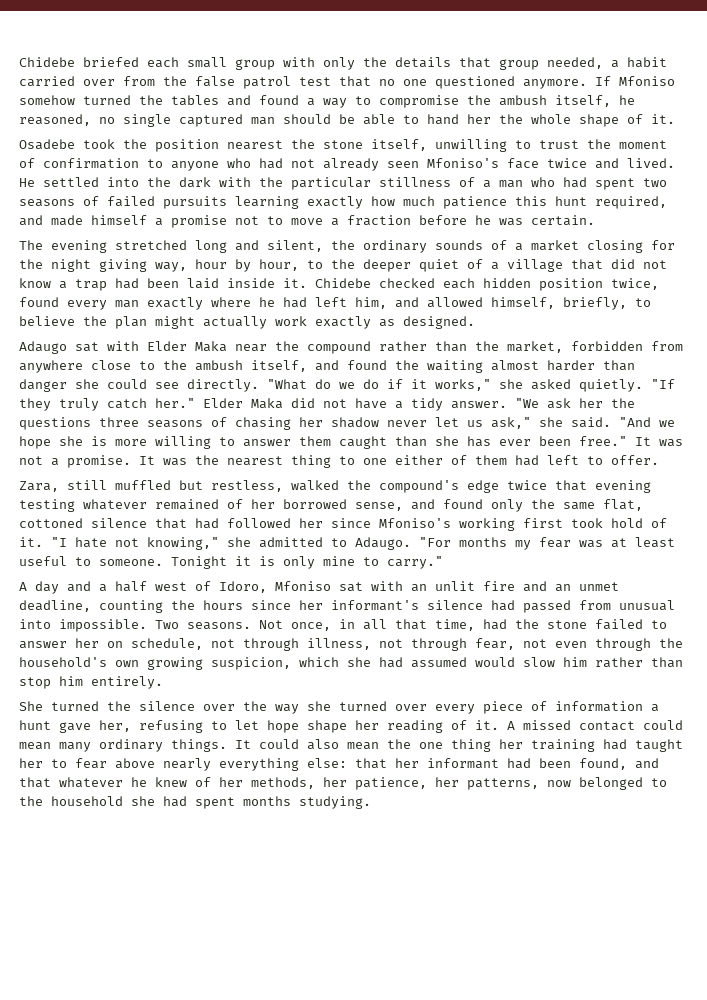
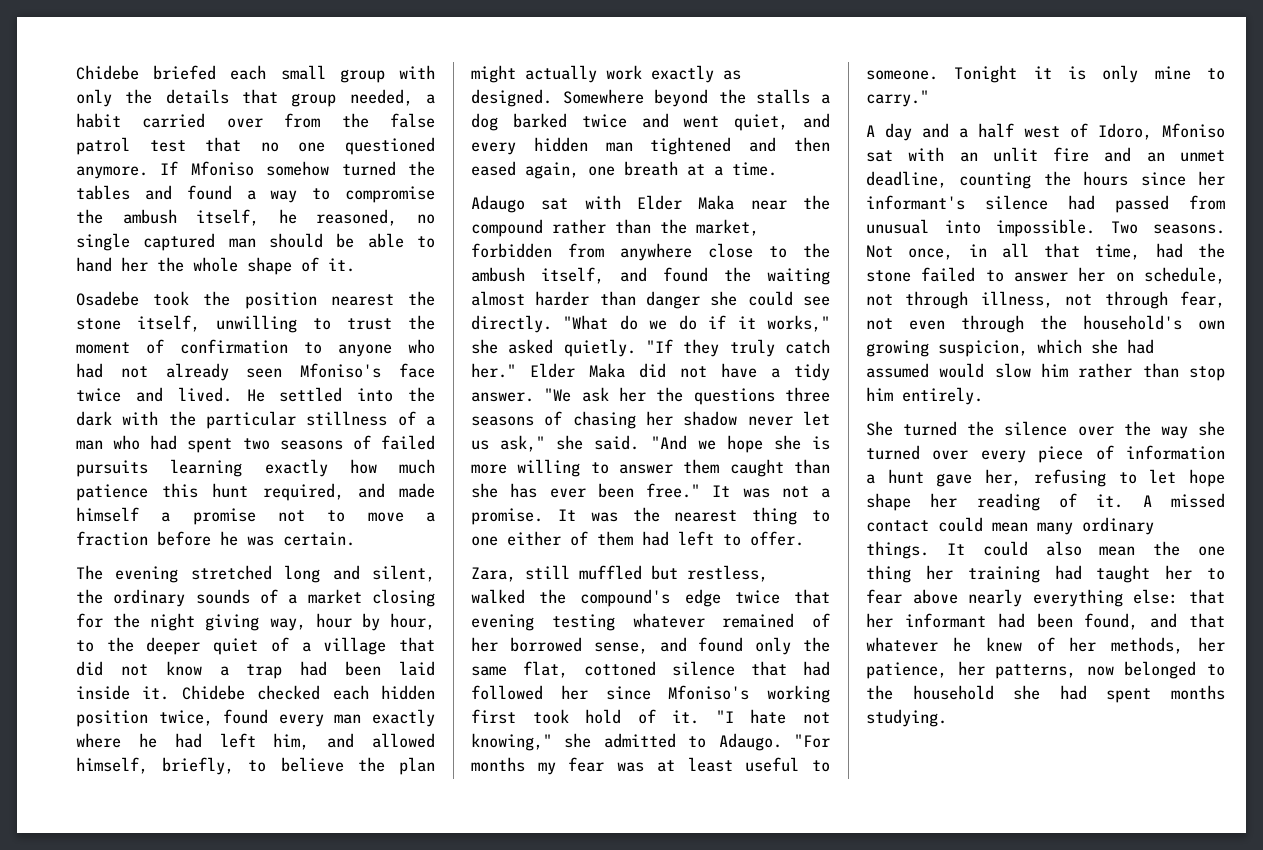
(475, 322) none -> [562,89,830,107] [471,113,830,131] [471,137,830,155] [471,161,777,179] Somewhere beyond the stalls a dog barked twice and went quiet, and every hidden man tightened and then eased again, one breath at a time.

